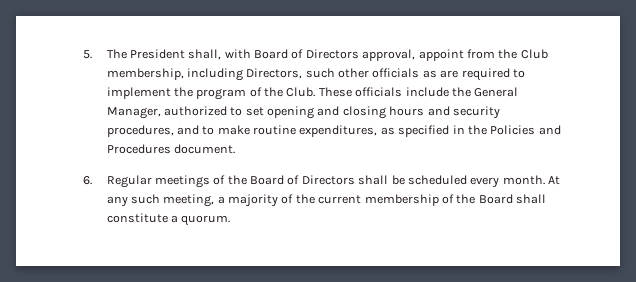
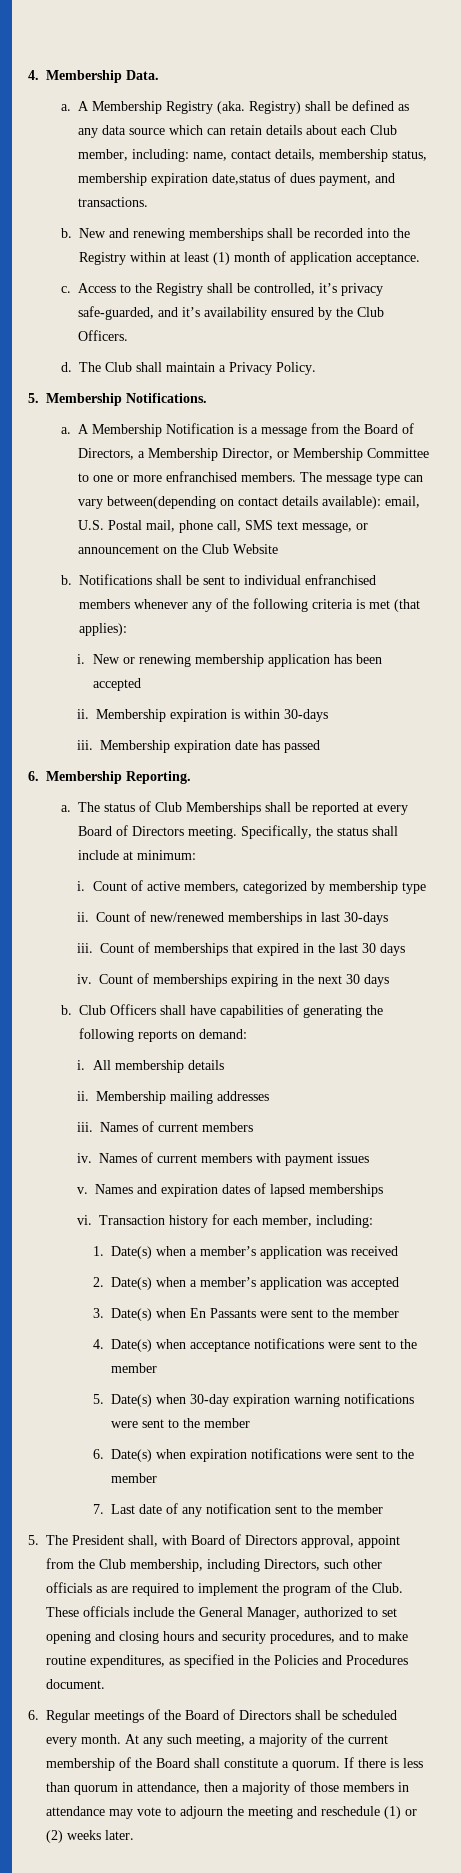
(83, 54) none -> [28,70,159,83] [60,100,409,114] [77,125,397,138] [77,149,427,162] [77,172,395,186] [77,197,148,207] [60,228,410,241] [78,251,420,265] [60,283,383,296] [77,306,384,320] [77,330,128,341] [60,362,316,375] [28,393,207,406] [60,423,414,437] [77,448,429,461] [77,471,423,485] [77,496,420,509] [77,520,368,533] [77,544,278,554] [60,574,376,585] [78,598,420,612] [78,623,127,636] [76,654,383,667] [93,678,142,691] [76,709,328,722] [76,740,320,753] [28,771,191,784] [60,801,408,815] [77,825,398,839] [77,850,196,860] [76,880,427,894] [76,911,388,925] [76,942,405,956] [76,973,389,987] [60,1004,383,1018] [78,1028,247,1042] [76,1060,225,1073] [76,1091,269,1104] [76,1121,253,1132] [76,1152,369,1166] [76,1183,383,1197] [76,1214,373,1228] [93,1246,399,1259] [93,1277,400,1290] [93,1308,400,1321] [93,1338,418,1352] [111,1363,158,1373] [93,1393,415,1407] [111,1418,251,1428] [93,1448,415,1462] [111,1473,158,1483] [93,1503,384,1517] 4. Membership Data. // a. A Membership Registry (aka. Registry) shall be defined as any data source which can retain details about each Club member, including: name, contact details, membership status, membership expiration date,status of dues payment, and transactions. // b. New and renewing memberships shall be recorded into the Registry within at least (1) month of application acceptance. // c. Access to the Registry shall be controlled, it’s privacy safe-guarded, and it’s availability ensured by the Club Officers. // d. The Club shall maintain a Privacy Policy. // 5. Membership Notifications. // a. A Membership Notification is a message from the Board of Directors, a Membership Director, or Membership Committee to one or more enfranchised members. The message type can vary between(depending on contact details available): email, U.S. Postal mail, phone call, SMS text message, or announcement on the Club Website // b. Notifications shall be sent to individual enfranchised members whenever any of the following criteria is met (that applies): // i. New or renewing membership application has been accepted // ii. Membership expiration is within 30-days // iii. Membership expiration date has passed // 6. Membership Reporting. // a. The status of Club Memberships shall be reported at every Board of Directors meeting. Specifically, the status shall include at minimum: // i. Count of active members, categorized by membership type // ii. Count of new/renewed memberships in last 30-days // iii. Count of memberships that expired in the last 30 days // iv. Count of memberships expiring in the next 30 days // b. Club Officers shall have capabilities of generating the following reports on demand: // i. All membership details // ii. Membership mailing addresses // iii. Names of current members // iv. Names of current members with payment issues // v. Names and expiration dates of lapsed memberships // vi. Transaction history for each member, including: // 1. Date(s) when a member’s application was received // 2. Date(s) when a member’s application was accepted // 3. Date(s) when En Passants were sent to the member // 4. Date(s) when acceptance notifications were sent to the member // 5. Date(s) when 30-day expiration warning notifications were sent to the member // 6. Date(s) when expiration notifications were sent to the member // 7. Last date of any notification sent to the member //
(231, 220) none -> [344,1757,423,1768] [46,1781,409,1795] [46,1806,417,1819] [46,1830,134,1843] If there is less than quorum in attendance, then a majority of those members in attendance may vote to adjourn the meeting and reschedule (1) or (2) weeks later.

